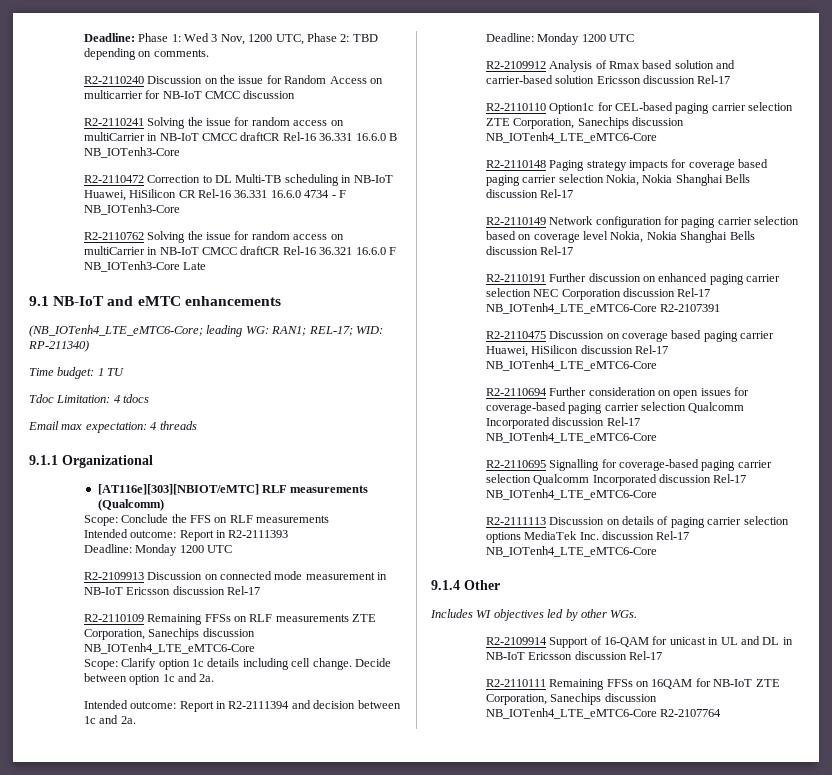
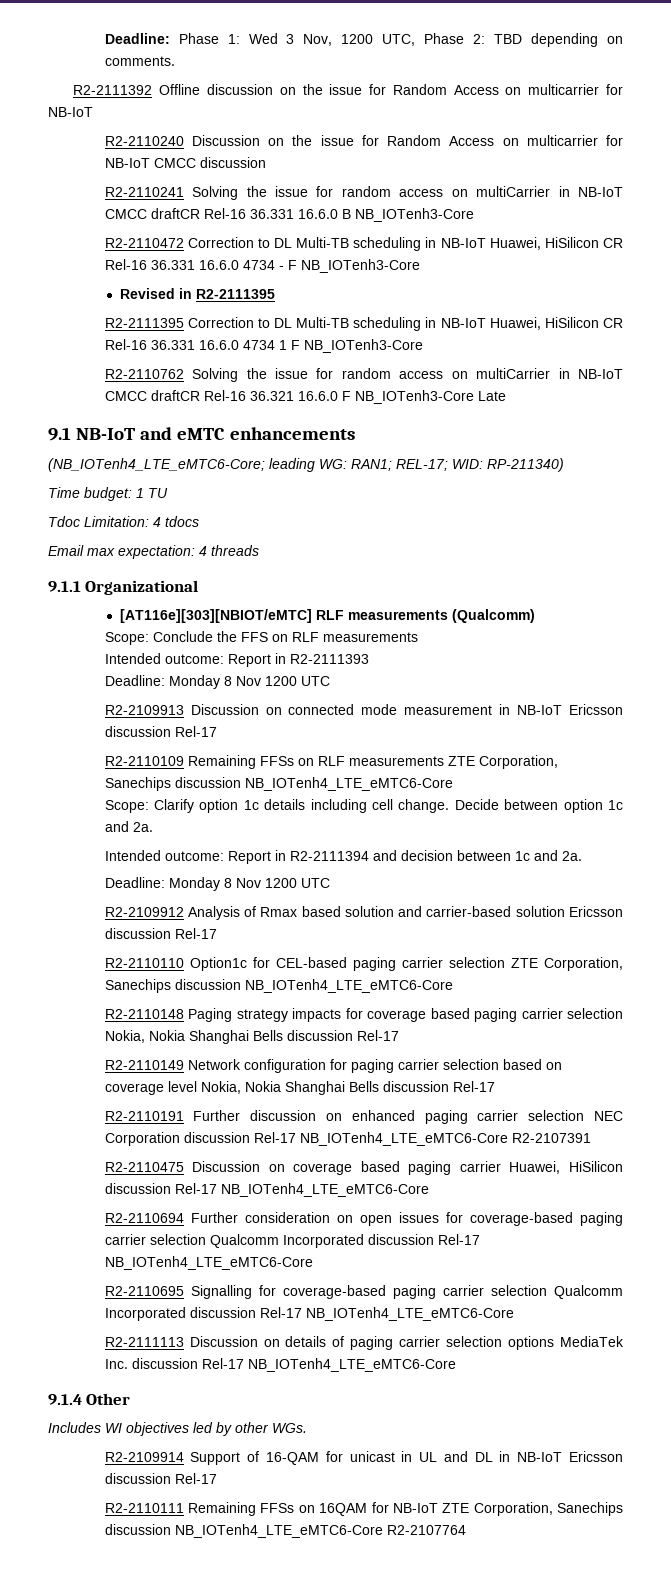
(209, 53) none -> [73,84,623,95] [48,107,93,117] // R2-2111392 Offline discussion on the issue for Random Access on multicarrier for NB-IoT
(180, 209) none -> [120,288,276,299] [104,317,623,331] [104,339,423,353] // Revised in R2-2111395 // R2-2111395 Correction to DL Multi-TB scheduling in NB-IoT Huawei, HiSilicon CR Rel-16 36.331 16.6.0 4734 1 F NB_IOTenh3-Core
(178, 550) none -> [223,676,261,686] 8 Nov
(580, 39) none -> [223,878,261,888] 8 Nov

